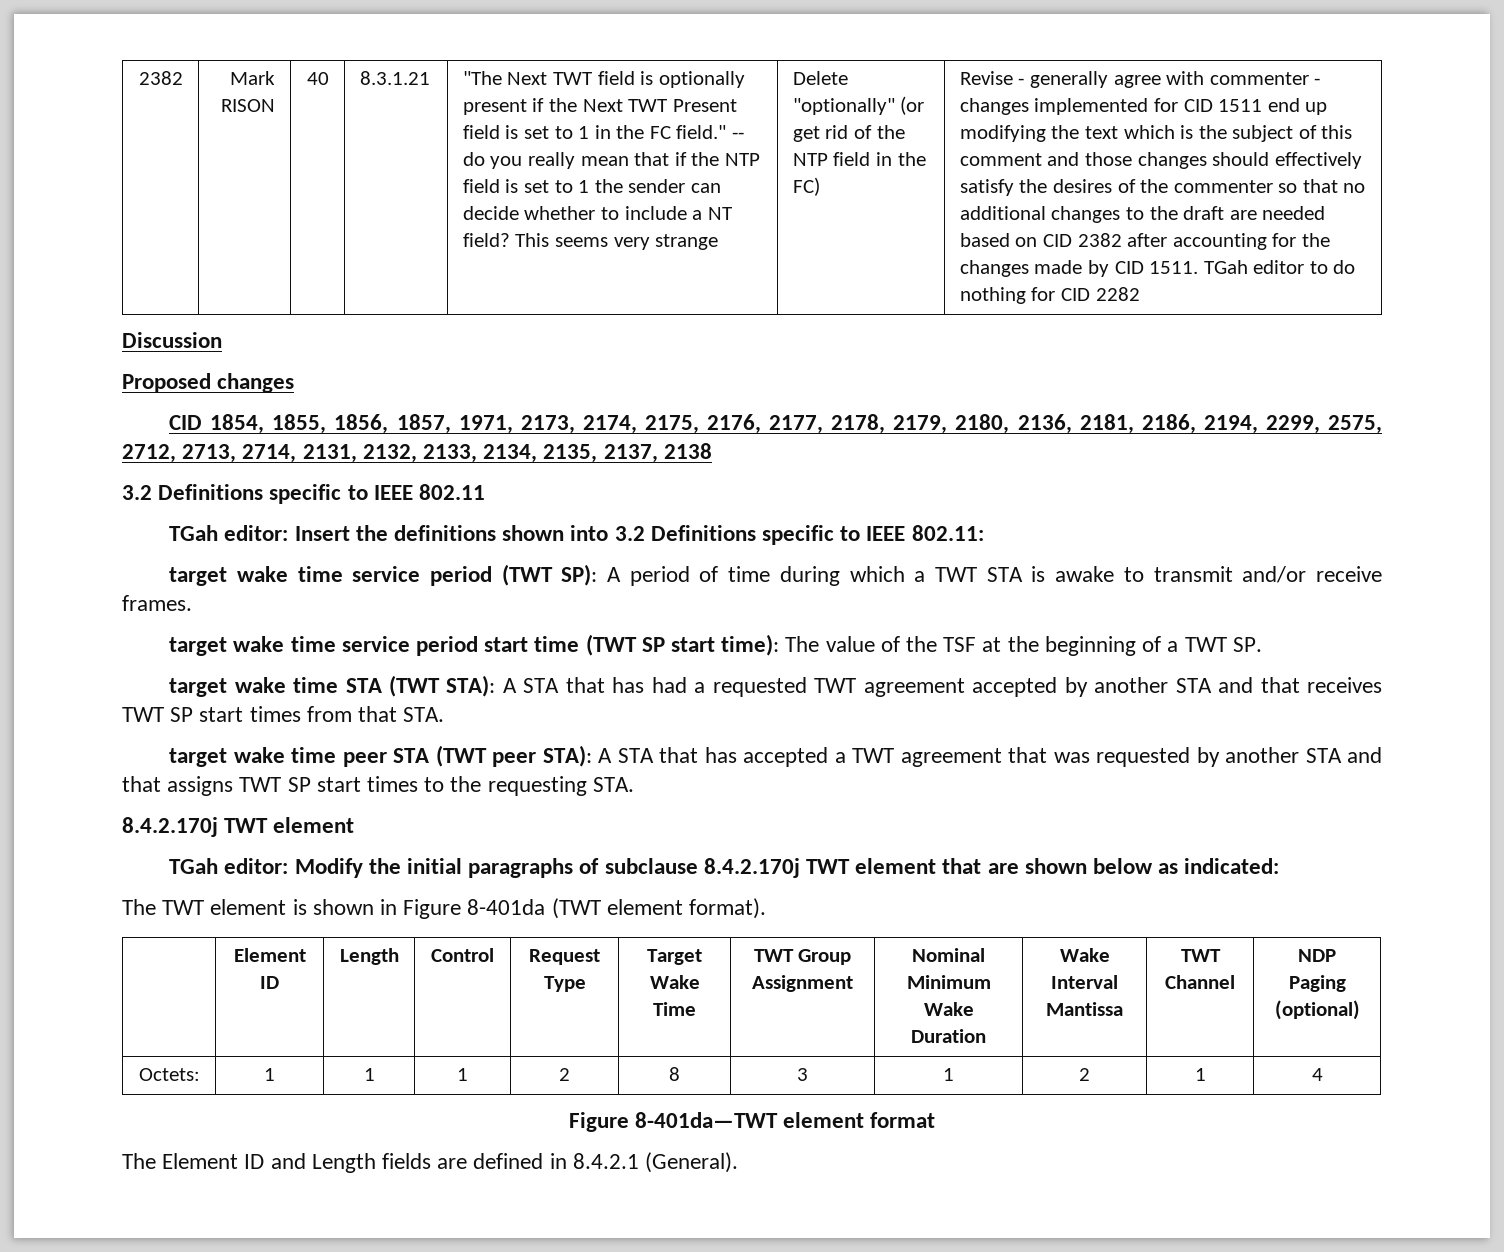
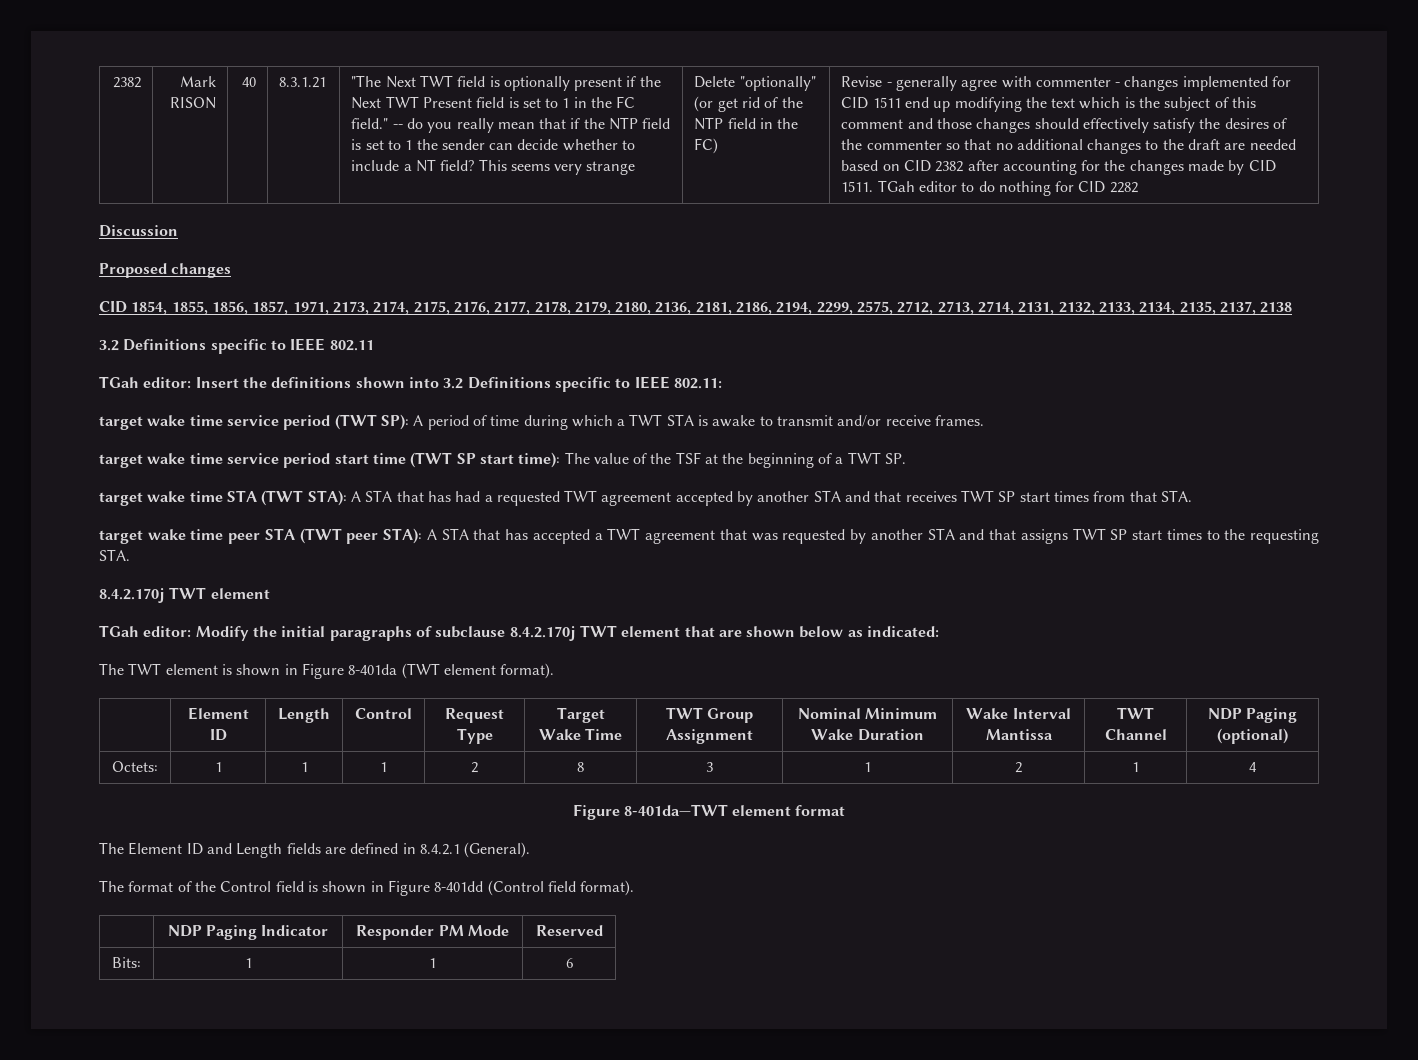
(739, 1162) none -> [99,880,635,896] [167,925,329,940] [356,925,509,940] [535,925,603,936] [112,957,141,968] [244,958,252,968] [429,958,436,968] [565,958,573,968] // The format of the Control field is shown in Figure 8-401dd (Control field format). // | NDP Paging Indicator | Responder PM Mode | Reserved // Bits: | 1 | 1 | 6

